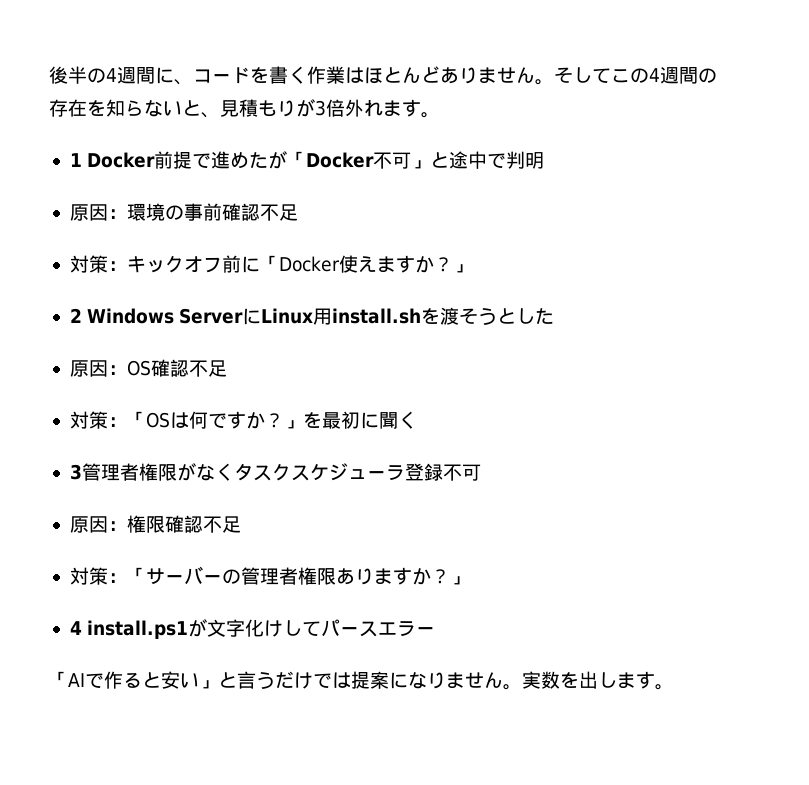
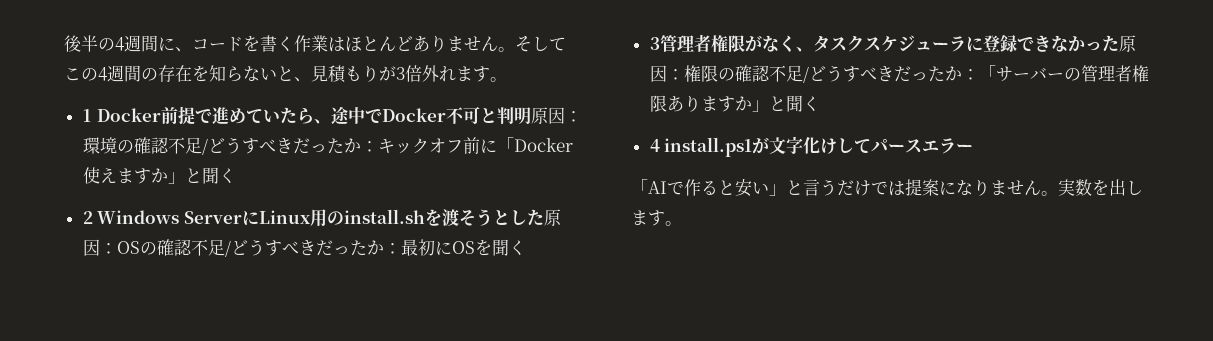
[249,151,507,169] たが「Docker不可」と途中で -> [246,106,497,125] ていたら、途中でDocker不可と
(545, 160) // -> (531, 115) none
[183,203,298,221] [69,255,108,273] 事前確認不足 // 対策 -> [133,137,361,155] 確認不足/どうすべきだったか
[433,257,472,273] ？」 -> [167,167,236,184] 」と聞く
(333, 316) none -> [326,211,344,225] の
(555, 316) // -> (544, 217) none
[150,359,227,377] [69,411,379,429] 確認不足 // 対策：「OSは何ですか？」を最初に -> [139,239,492,257] の確認不足/どうすべきだったか：最初にOSを
(234, 472) none -> [795,47,813,52] 、
[404,463,481,481] 登録不可 // -> [965,35,1119,52] に登録できなかった
[164,515,241,533] [69,567,108,585] 確認不足 // 対策 -> [717,65,962,83] の確認不足/どうすべきだったか
[430,569,469,585] ？」 -> [751,95,820,112] 」と聞く

